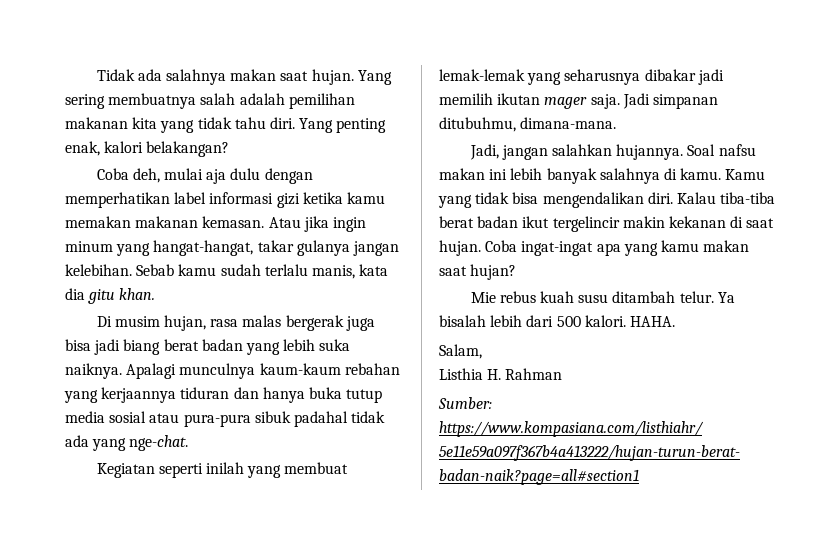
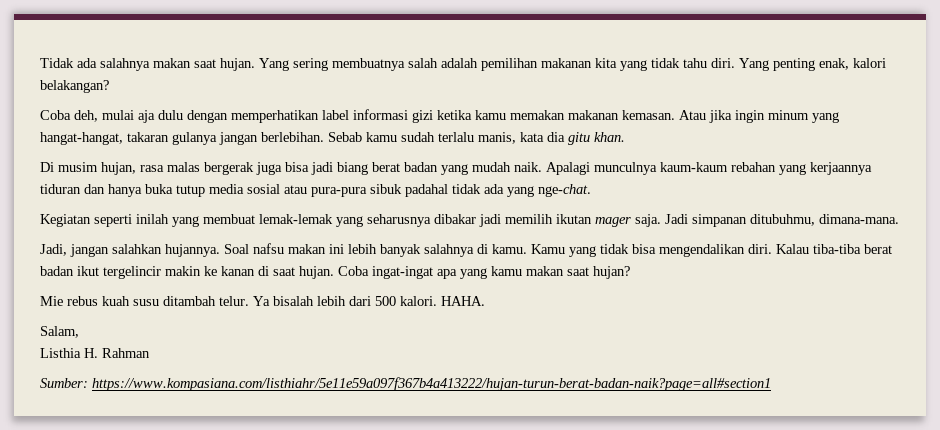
[257,240,294,252] takar -> [127,132,169,142] takaran
[65,264,132,276] kelebihan. -> [261,132,324,142] berlebihan.
[283,339,351,351] [65,363,122,379] lebih suka naiknya. -> [472,162,542,172] mudah naik.
[668,216,726,228] kekanan -> [204,266,255,276] ke kanan

